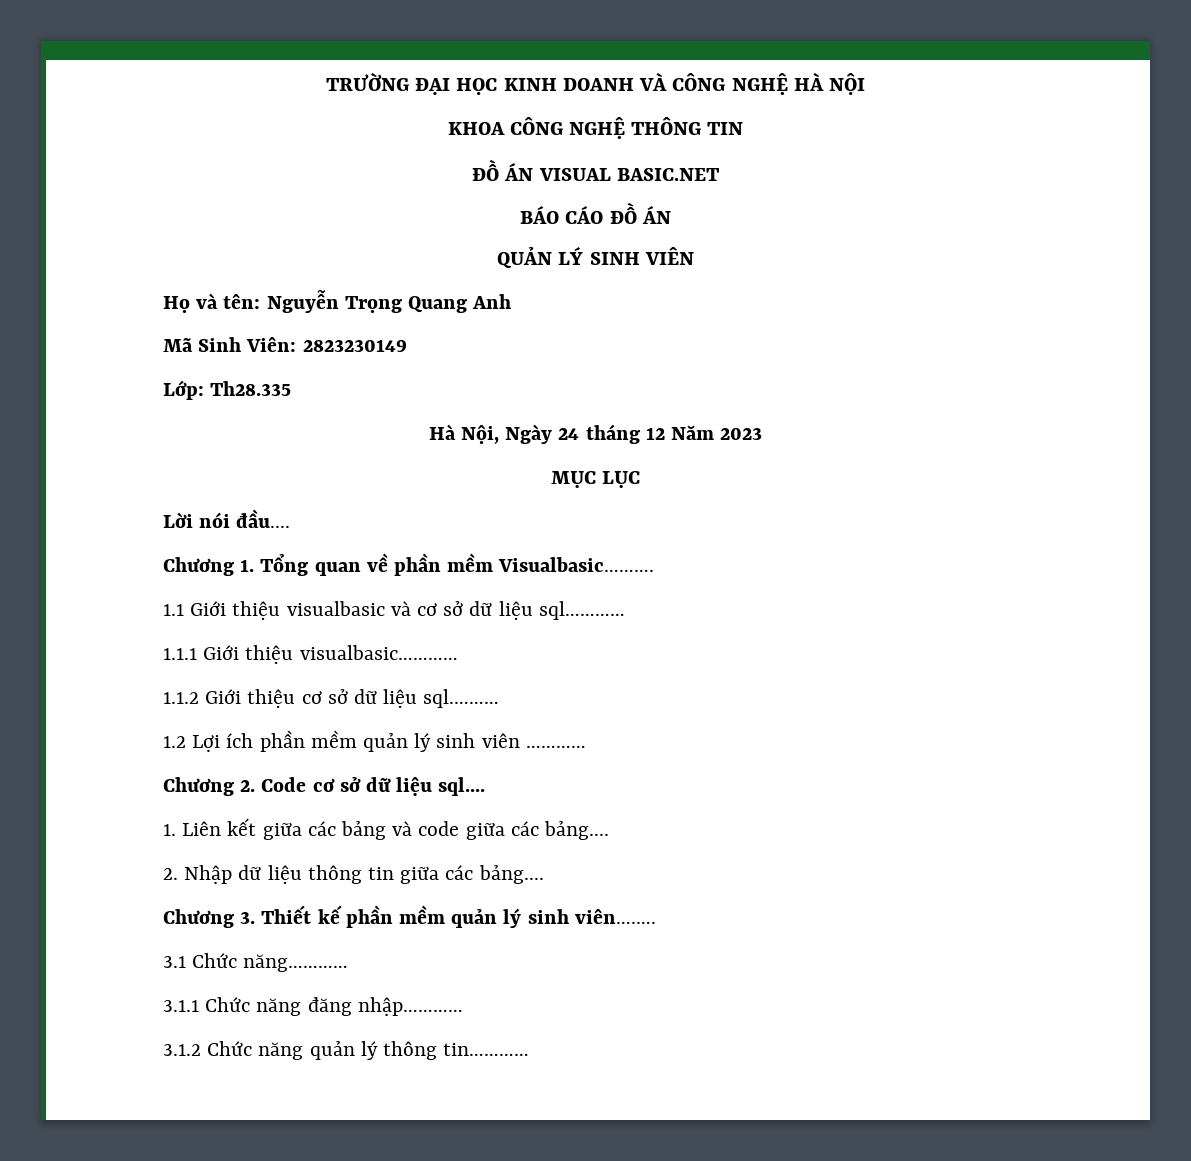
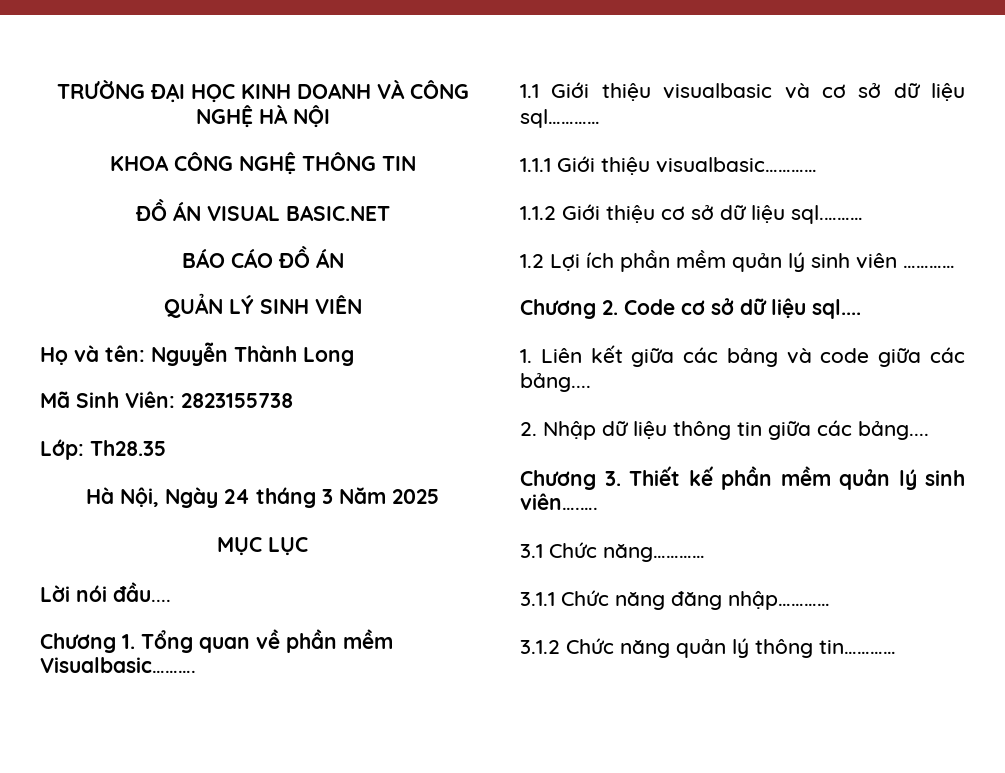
[344,294,512,313] Trọng Quang Anh -> [234,345,354,366] Thành Long
[302,339,407,352] 2823230149 -> [181,393,293,408] 2823155738
[210,381,292,396] Th28.335 -> [90,440,166,456] Th28.35
[645,425,763,440] 12 Năm 2023 -> [322,487,439,504] 3 Năm 2025

